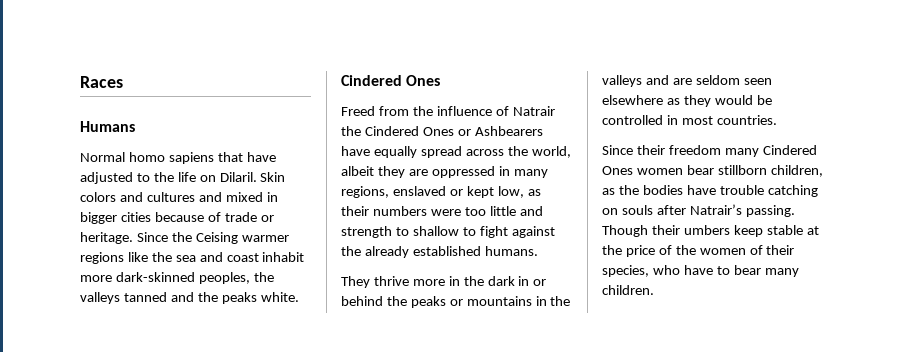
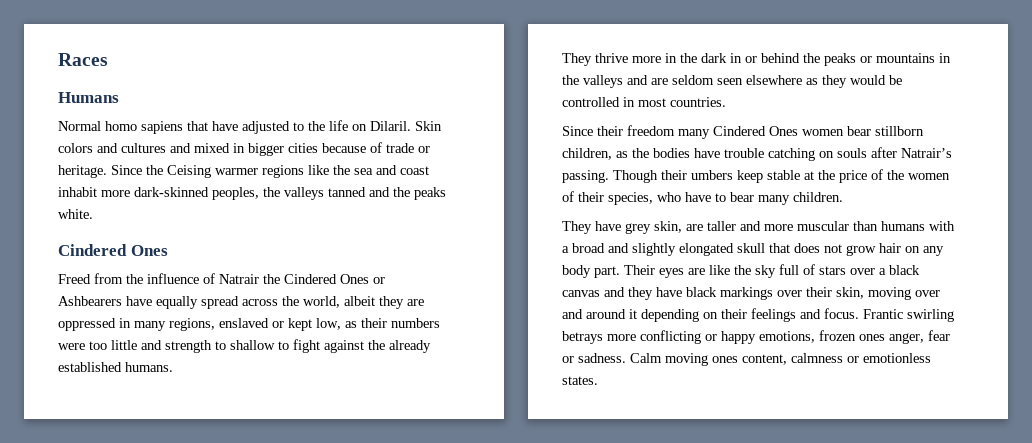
(654, 290) none -> [562,221,955,234] [562,243,944,256] [562,264,920,278] [562,287,940,300] [562,308,954,322] [562,330,950,344] [562,353,931,366] [562,376,598,385] // They have grey skin, are taller and more muscular than humans with a broad and slightly elongated skull that does not grow hair on any body part. Their eyes are like the sky full of stars over a black canvas and they have black markings over their skin, moving over and around it depending on their feelings and focus. Frantic swirling betrays more conflicting or happy emotions, frozen ones anger, fear or sadness. Calm moving ones content, calmness or emotionless states.

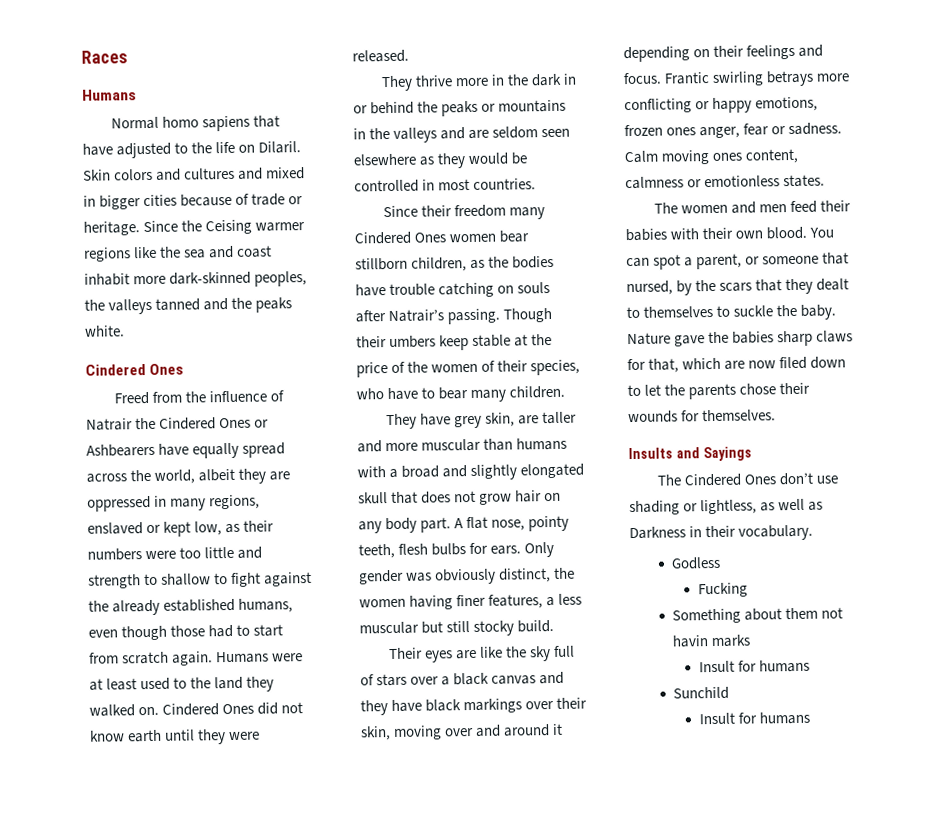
[125,362,173,372] humans. -> [238,598,294,613] [88,624,284,641] [89,651,304,666] [89,676,275,692] [89,702,304,717] [89,729,261,745] [352,49,409,63] humans, even though those had to start from scratch again. Humans were at least used to the land they walked on. Cindered Ones did not know earth until they were released.
(620, 272) none -> [454,515,570,532] [358,541,555,559] [359,567,576,585] [359,593,583,610] [359,619,555,636] A flat nose, pointy teeth, flesh bulbs for ears. Only gender was obviously distinct, the women having finer features, a less muscular but still stocky build. //
(598, 380) none -> [653,200,851,214] [625,226,835,242] [626,252,850,270] [626,278,850,296] [626,304,837,320] [627,330,854,347] [627,356,847,373] [627,382,811,400] [628,409,777,424] [628,446,752,462] [656,472,838,487] [629,498,824,516] [629,524,814,541] [671,556,722,570] [697,582,748,598] [672,607,844,624] [672,634,751,648] [698,659,810,673] [673,686,730,700] [698,711,810,725] // The women and men feed their babies with their own blood. You can spot a parent, or someone that nursed, by the scars that they dealt to themselves to suckle the baby. Nature gave the babies sharp claws for that, which are now filed down to let the parents chose their wounds for themselves. // Insults and Sayings // The Cindered Ones don’t use shading or lightless, as well as Darkness in their vocabulary. // Godless // Fucking // Something about them not havin marks // Insult for humans // Sunchild // Insult for humans

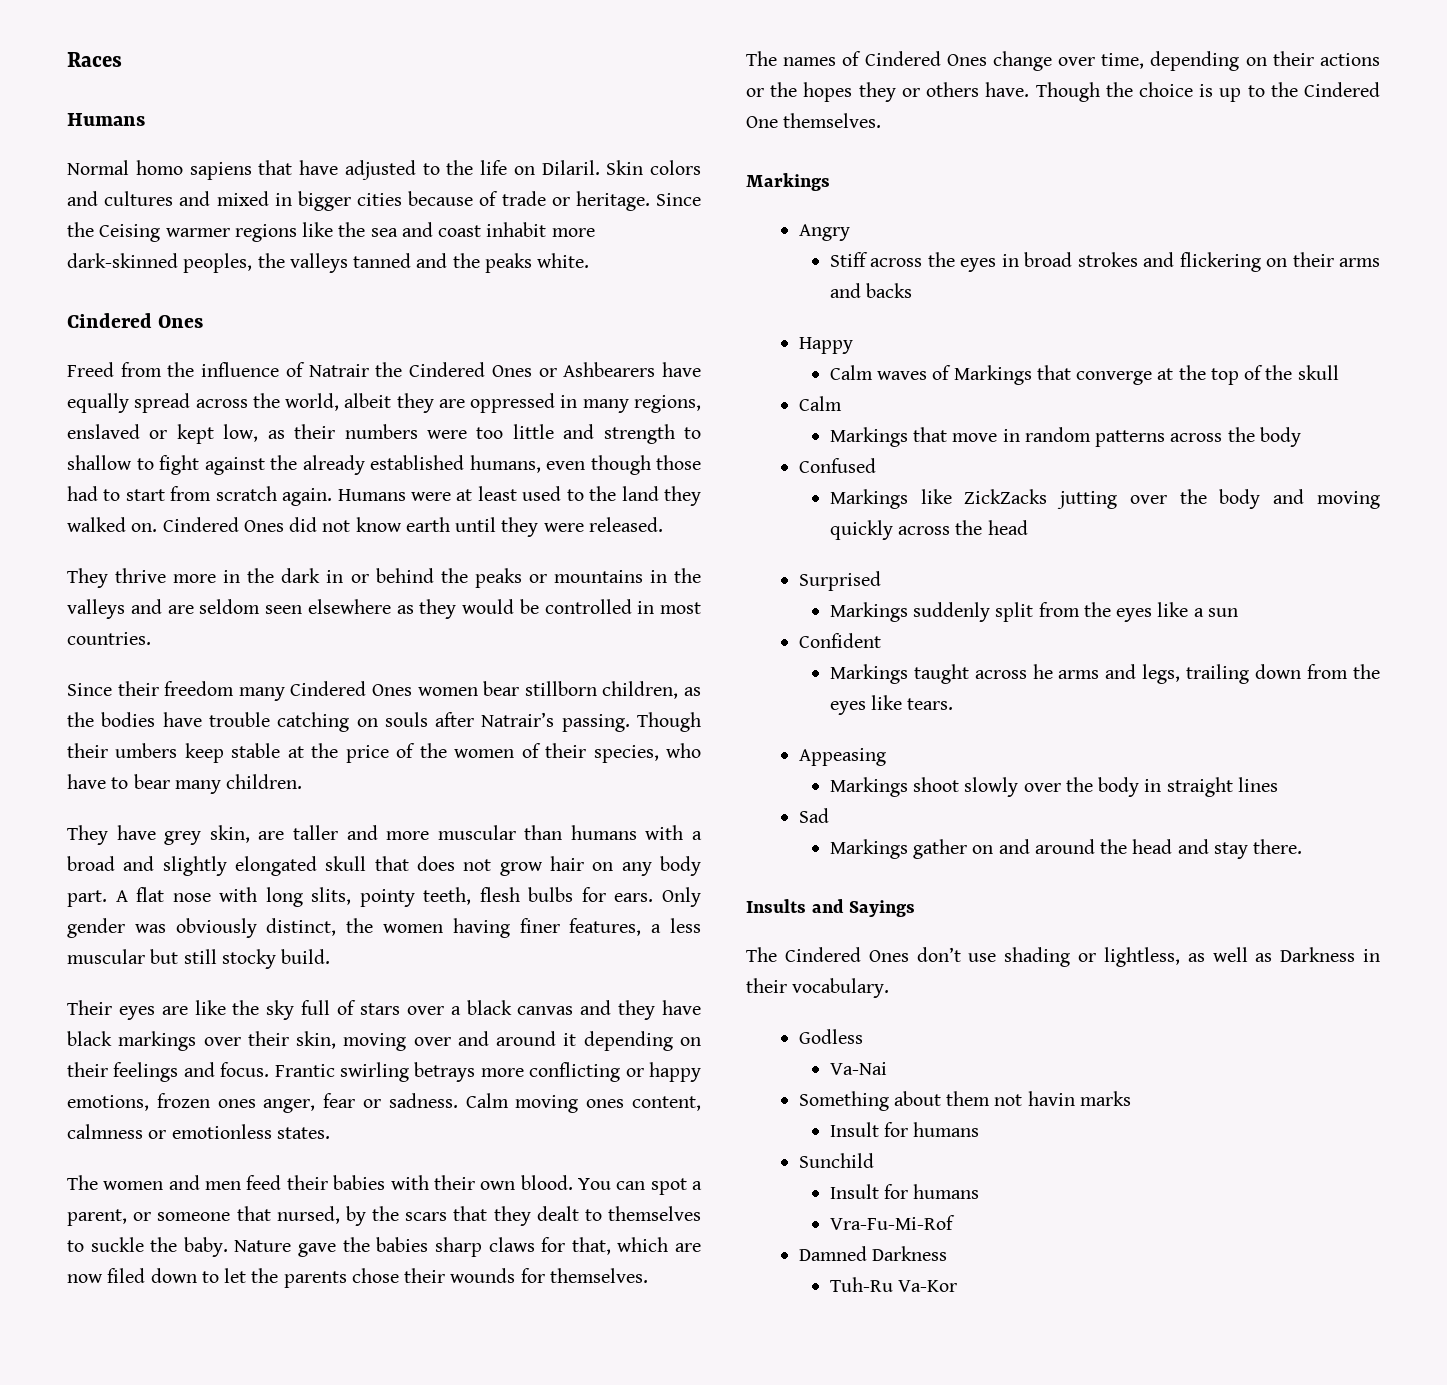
[491,519,526,531] nose, -> [172,887,352,907] nose with long slits,
(777, 415) none -> [746,51,1380,71] [746,82,1380,102] [746,113,882,128] [746,173,830,191] [798,224,850,241] [829,252,1380,272] [829,283,913,298] [798,337,853,354] [829,365,1339,385] [798,396,842,411] [829,427,1301,447] [798,458,876,473] [829,489,1380,509] [829,520,1028,540] [798,571,881,591] [829,602,1238,622] [798,633,881,648] [829,664,1380,684] [829,695,954,715] [798,748,886,766] [829,777,1278,797] [798,808,829,823] [829,839,1303,859] // The names of Cindered Ones change over time, depending on their actions or the hopes they or others have. Though the choice is up to the Cindered One themselves. // Markings // Angry // Stiff across the eyes in broad strokes and flickering on their arms and backs // Happy // Calm waves of Markings that converge at the top of the skull // Calm // Markings that move in random patterns across the body // Confused // Markings like ZickZacks jutting over the body and moving quickly across the head // Surprised // Markings suddenly split from the eyes like a sun // Confident // Markings taught across he arms and legs, trailing down from the eyes like tears. // Appeasing // Markings shoot slowly over the body in straight lines // Sad // Markings gather on and around the head and stay there.
[697,582,748,598] Fucking -> [829,1062,887,1075] Va-Nai
(810, 718) none -> [829,1215,955,1230] [798,1246,947,1261] [829,1277,958,1292] // Vra-Fu-Mi-Rof // Damned Darkness // Tuh-Ru Va-Kor

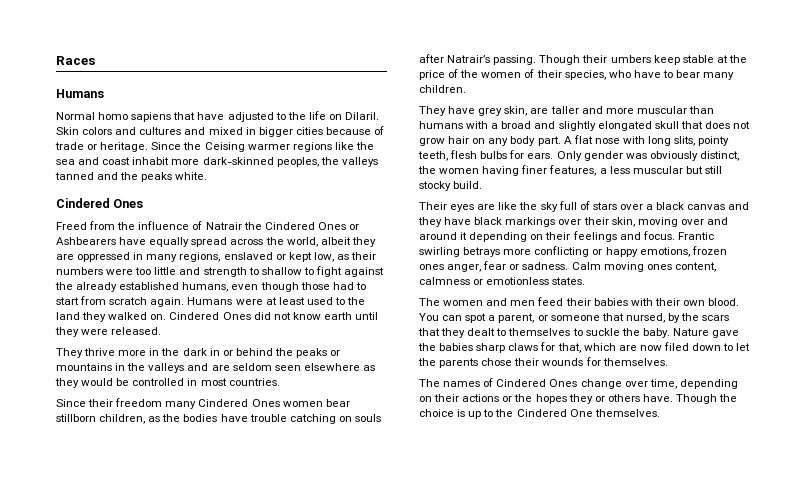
[746,173,830,191] [798,224,850,241] [829,252,1380,272] [829,283,913,298] [798,337,853,354] [829,365,1339,385] [798,396,842,411] [829,427,1301,447] [798,458,876,473] [829,489,1380,509] [829,520,1028,540] [798,571,881,591] [829,602,1238,622] [798,633,881,648] [829,664,1380,684] [829,695,954,715] [798,748,886,766] [829,777,1278,797] [798,808,829,823] [829,839,1303,859] [746,899,916,917] [746,947,1380,967] [746,978,890,998] [798,1029,863,1044] [829,1062,887,1075] [798,1091,1131,1111] [829,1122,980,1137] [798,1153,874,1168] [829,1184,980,1199] [829,1215,955,1230] [798,1246,947,1261] [829,1277,958,1292] // Markings // Angry // Stiff across the eyes in broad strokes and flickering on their arms and backs // Happy // Calm waves of Markings that converge at the top of the skull // Calm // Markings that move in random patterns across the body // Confused // Markings like ZickZacks jutting over the body and moving quickly across the head // Surprised // Markings suddenly split from the eyes like a sun // Confident // Markings taught across he arms and legs, trailing down from the eyes like tears. // Appeasing // Markings shoot slowly over the body in straight lines // Sad // Markings gather on and around the head and stay there. // Insults and Sayings // The Cindered Ones don’t use shading or lightless, as well as Darkness in their vocabulary. // Godless // Va-Nai // Something about them not havin marks // Insult for humans // Sunchild // Insult for humans // Vra-Fu-Mi-Rof // Damned Darkness // Tuh-Ru Va-Kor -> (660, 413) none

